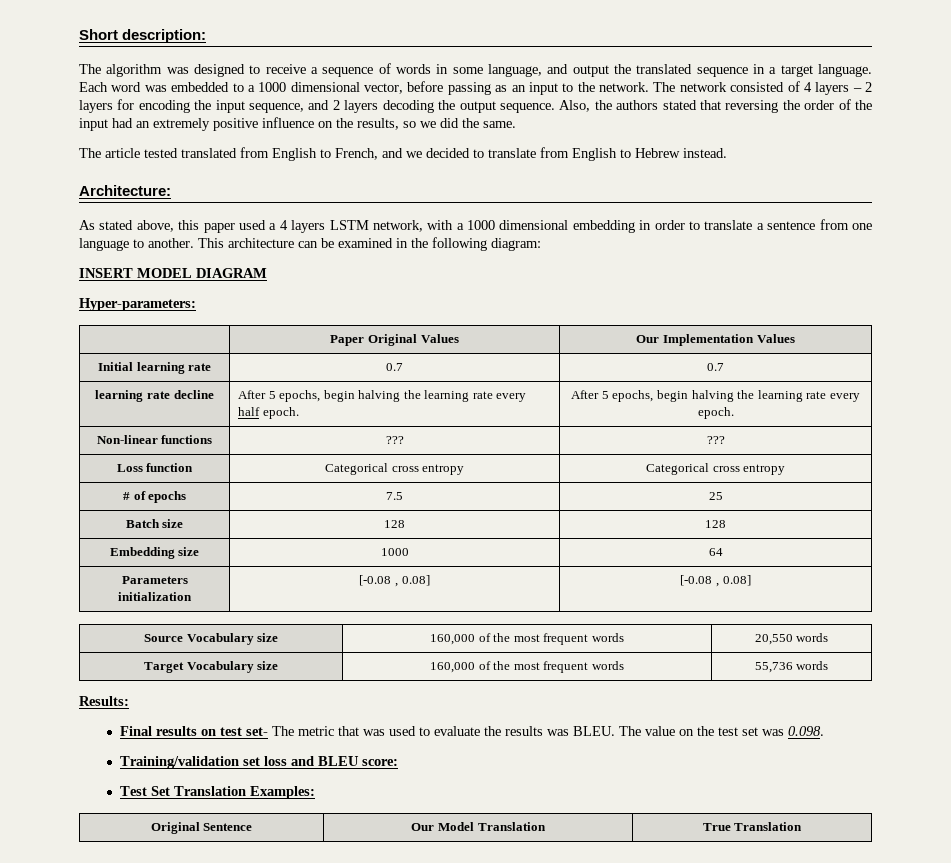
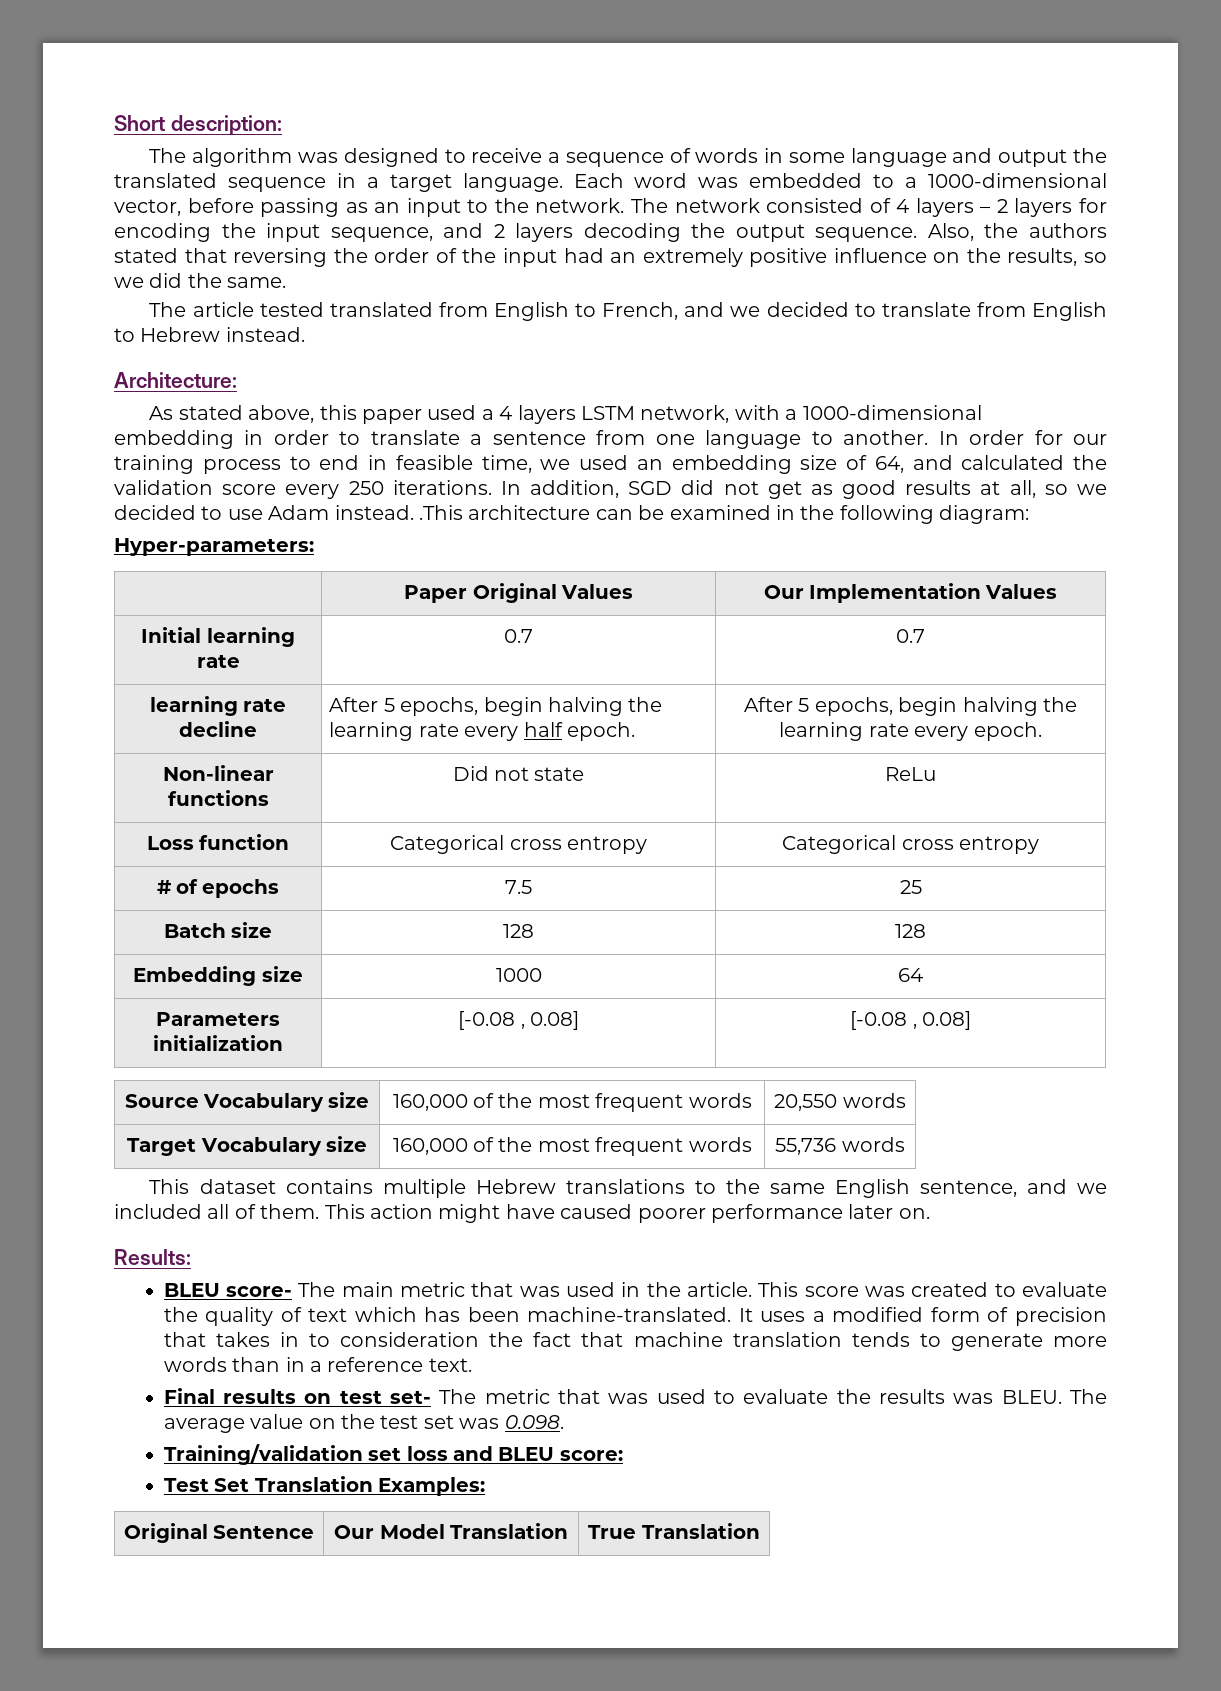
[487,64,542,77] language, -> [850,148,947,167] language
[258,82,360,92] 1000 dimensional -> [927,173,1107,188] 1000-dimensional
[467,220,569,230] 1000 dimensional -> [802,405,982,420] 1000-dimensional
[198,238,224,248] This -> [938,430,1108,445] [114,455,1107,474] [114,480,1107,499] [114,505,463,520] In order for our training process to end in feasible time, we used an embedding size of 64, and calculated the validation score every 250 iterations. In addition, SGD did not get as good results at all, so we decided to use Adam instead. .This
[79,268,267,278] // INSERT MODEL DIAGRAM -> (1030, 514) none
[385,436,404,444] [706,436,725,444] ??? | ??? -> [452,766,585,781] [885,767,937,781] Did not state | ReLu
[79,696,129,706] Results: -> [149,1179,1107,1198] [114,1204,930,1223] [114,1249,191,1265] [163,1282,1108,1297] [163,1307,1107,1326] [163,1332,1107,1351] [163,1357,472,1372] This dataset contains multiple Hebrew translations to the same English sentence, and we included all of them. This action might have caused poorer performance later on. // Results: // BLEU score- The main metric that was used in the article. This score was created to evaluate the quality of text which has been machine-translated. It uses a modified form of precision that takes in to consideration the fact that machine translation tends to generate more words than in a reference text.
(641, 731) none -> [163,1418,245,1433] average

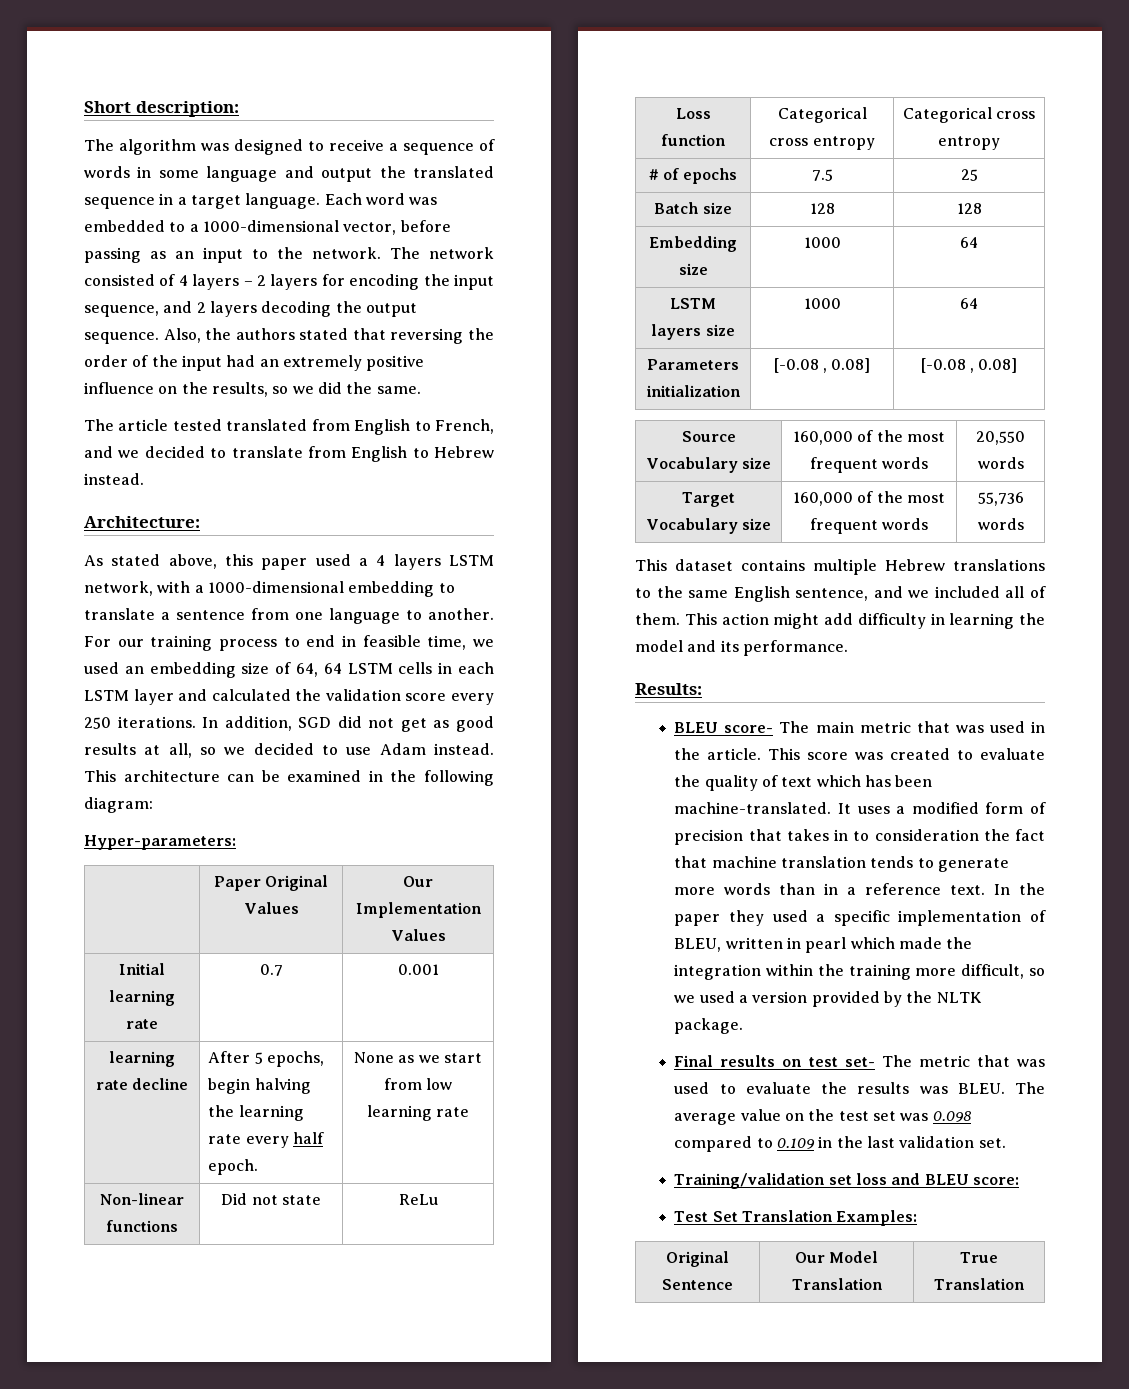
[244,430,329,445] in order -> (435, 589) none
[938,430,1063,445] In order for -> [84,636,111,647] For
(904, 464) none -> [323,662,495,674] [84,689,174,705] 64 LSTM cells in each LSTM layer
[419,505,463,520] .This -> [84,770,116,782] This
[896,629,926,643] 0.7 -> [397,964,439,975] 0.001
[744,697,1077,716] [779,722,1042,741] After 5 epochs, begin halving the learning rate every epoch. -> [354,1052,482,1063] [383,1078,453,1090] [366,1105,470,1121] None as we start from low learning rate
(924, 975) none -> [670,298,716,309] [651,324,735,340] [803,298,841,309] [960,298,978,309] // LSTM layers size | 1000 | 64
[505,1204,930,1223] have caused poorer performance later on. -> [824,613,1045,629] [635,640,848,656] add difficulty in learning the model and its performance.
(472, 1365) none -> [994,883,1045,895] [674,910,1046,926] [674,937,973,953] [674,964,1045,980] [674,991,982,1007] [674,1018,744,1034] In the paper they used a specific implementation of BLEU, written in pearl which made the integration within the training more difficult, so we used a version provided by the NLTK package.
[504,1415,564,1429] 0.098. -> [932,1111,971,1122] [674,1136,1006,1152] 0.098 compared to 0.109 in the last validation set.

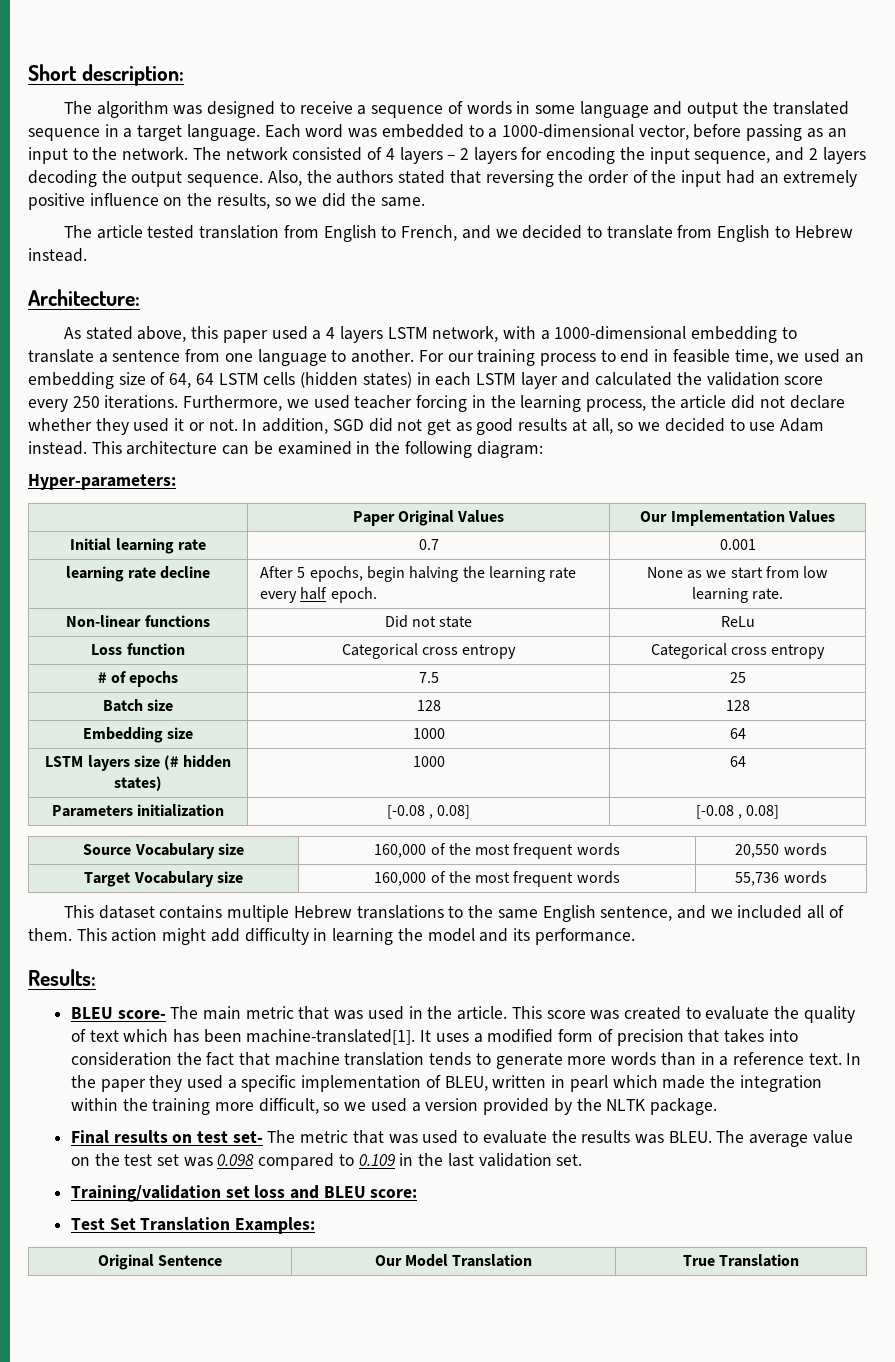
[226,419,308,431] translated -> [199,225,280,239] translation
(433, 668) none -> [300,372,412,388] (hidden states)
(196, 722) none -> [183,395,845,412] [28,418,238,435] Furthermore, we used teacher forcing in the learning process, the article did not declare whether they used it or not.
[436,1107,470,1117] rate -> [752,588,784,600] rate.
(735, 330) none -> [164,755,231,770] [114,776,162,791] (# hidden states)
[674,802,832,814] machine-translated. -> [246,1029,416,1045] machine-translated[1].
[834,829,870,841] in to -> [768,1029,798,1042] into

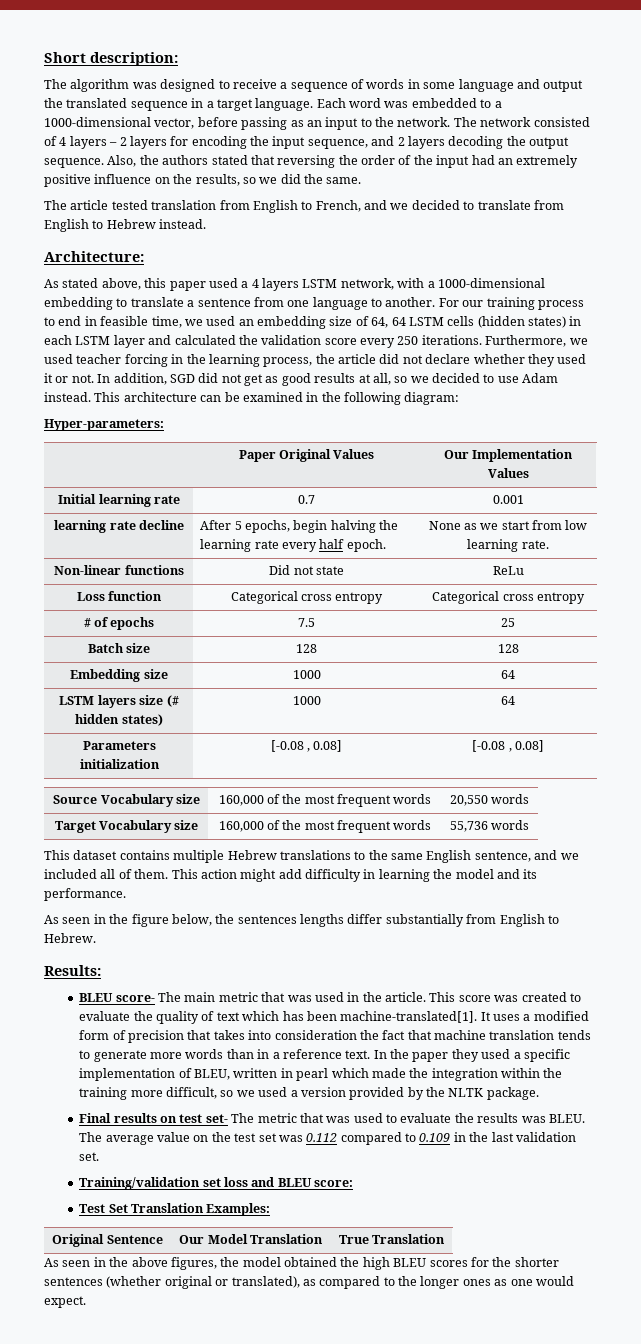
(635, 936) none -> [44,914,559,927] [44,933,96,943] // As seen in the figure below, the sentences lengths differ substantially from English to Hebrew.
[217,1154,255,1166] 0.098 -> [306,1133,338,1142] 0.112
(800, 1260) none -> [44,1257,559,1270] [44,1276,574,1289] [44,1296,86,1308] // As seen in the above figures, the model obtained the high BLEU scores for the shorter sentences (whether original or translated), as compared to the longer ones as one would expect.

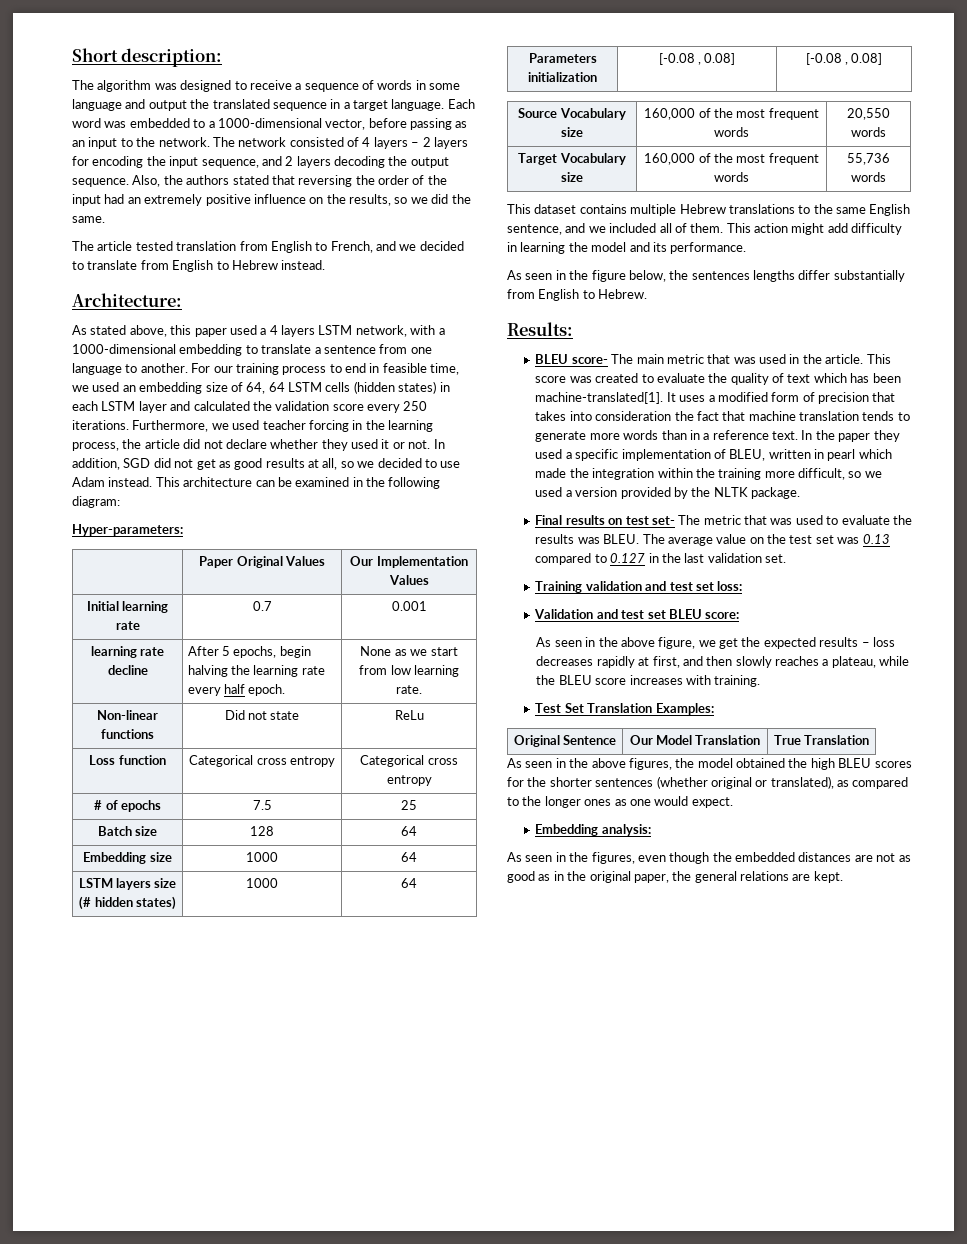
[497,644,519,653] 128 -> [401,826,417,836] 64
[306,1132,451,1145] 0.112 compared to 0.109 -> [862,534,890,544] [535,553,646,565] 0.13 compared to 0.127
[79,1177,354,1190] Training/validation set loss and BLEU score: -> [535,581,743,593] [534,609,740,619] [536,637,895,649] [536,656,910,668] [536,675,761,687] Training validation and test set loss: // Validation and test set BLEU score: // As seen in the above figure, we get the expected results – loss decreases rapidly at first, and then slowly reaches a plateau, while the BLEU score increases with training.
(86, 1302) none -> [535,824,651,836] [507,852,911,864] [507,871,843,883] // Embedding analysis: // As seen in the figures, even though the embedded distances are not as good as in the original paper, the general relations are kept.

